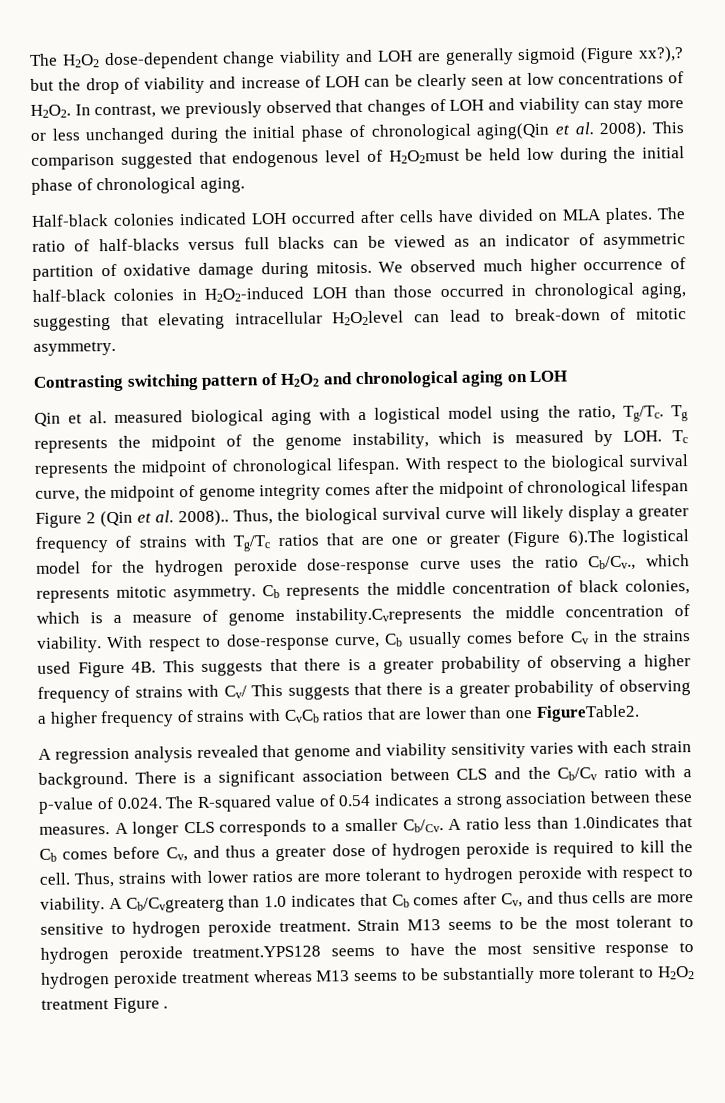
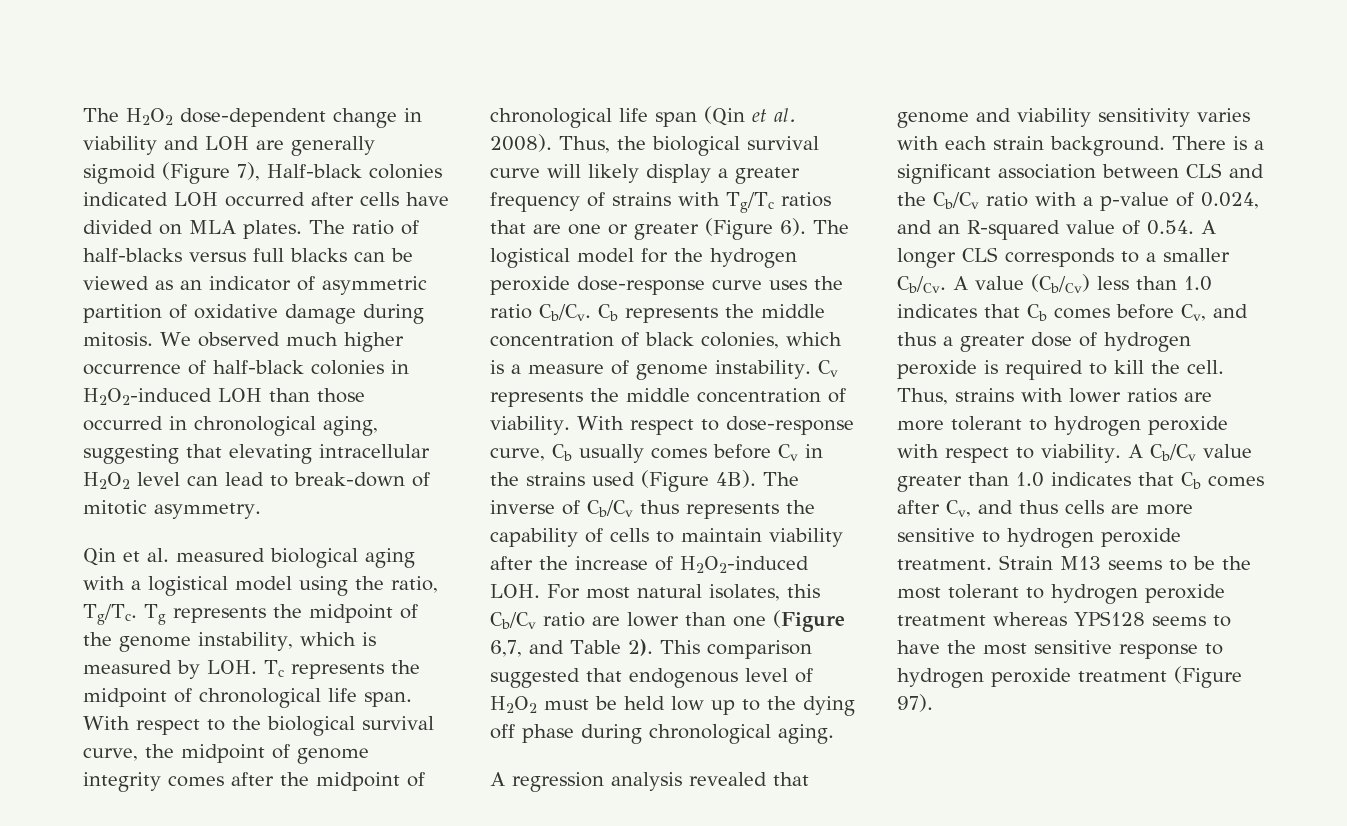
(276, 59) none -> [404,108,422,122] in
[638,46,684,63] [30,71,684,95] [30,97,684,119] [30,121,684,145] [31,146,685,170] [31,176,245,195] xx?),? but the drop of viability and increase of LOH can be clearly seen at low concentrations of H2O2. In contrast, we previously observed that changes of LOH and viability can stay more or less unchanged during the initial phase of chronological aging(Qin et al. 2008). This comparison suggested that endogenous level of H2O2must be held low during the initial phase of chronological aging. // -> [237,162,260,181] 7),
[332,310,405,326] H2O2level -> [83,472,180,489] H2O2 level
[33,370,568,392] // Contrasting switching pattern of H2O2 and chronological aging on LOH -> (261, 511) none
[337,457,401,475] lifespan. -> [328,688,412,707] life span.
[631,479,689,496] [35,512,97,528] lifespan Figure 2 -> [619,108,697,127] life span
[178,509,230,527] 2008).. -> [490,134,552,152] 2008).
[567,529,615,547] 6).The -> [780,218,849,236] 6). The
[588,554,690,571] [36,586,257,603] Cb/Cv., which represents mitotic asymmetry. -> [539,304,591,321] Cb/Cv.
[295,606,462,625] instability.Cvrepresents -> [715,360,838,379] [490,391,583,407] instability. Cv represents
[77,654,691,678] [37,679,692,703] [37,704,640,728] Figure 4B. This suggests that there is a greater probability of observing a higher frequency of strains with Cv/ This suggests that there is a greater probability of observing a higher frequency of strains with CvCb ratios that are lower than one FigureTable2. -> [641,470,799,492] [490,500,815,519] [490,528,843,547] [490,556,809,573] [490,584,820,601] [490,610,845,632] [490,639,812,659] [490,668,813,688] [490,696,855,716] [490,724,834,744] (Figure 4B). The inverse of Cb/Cv thus represents the capability of cells to maintain viability after the increase of H2O2-induced LOH. For most natural isolates, this Cb/Cv ratio are lower than one (Figure 6,7, and Table 2). This comparison suggested that endogenous level of H2O2 must be held low up to the dying off phase during chronological aging.
[116,790,693,812] [39,826,110,835] 0.024. The R-squared value of 0.54 indicates a strong association between these measures. -> [1201,192,1259,209] [897,220,1194,240] 0.024, and an R-squared value of 0.54.
[465,815,661,830] ratio less than 1.0indicates -> [975,274,1212,293] [897,304,977,318] value (Cb/Cv) less than 1.0 indicates
[125,896,225,913] Cb/Cvgreaterg -> [1149,444,1252,461] [897,475,962,492] Cb/Cv value greater
[192,945,322,959] treatment.YPS128 -> [897,611,1145,626] treatment whereas YPS128
[253,965,695,985] [41,997,169,1014] whereas M13 seems to be substantially more tolerant to H2O2 treatment Figure . -> [1174,666,1242,688] [897,694,933,712] (Figure 97).

